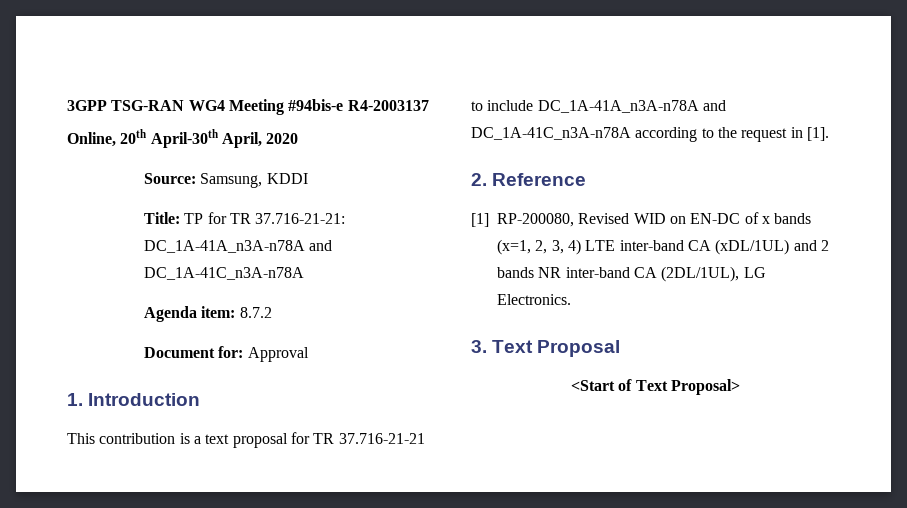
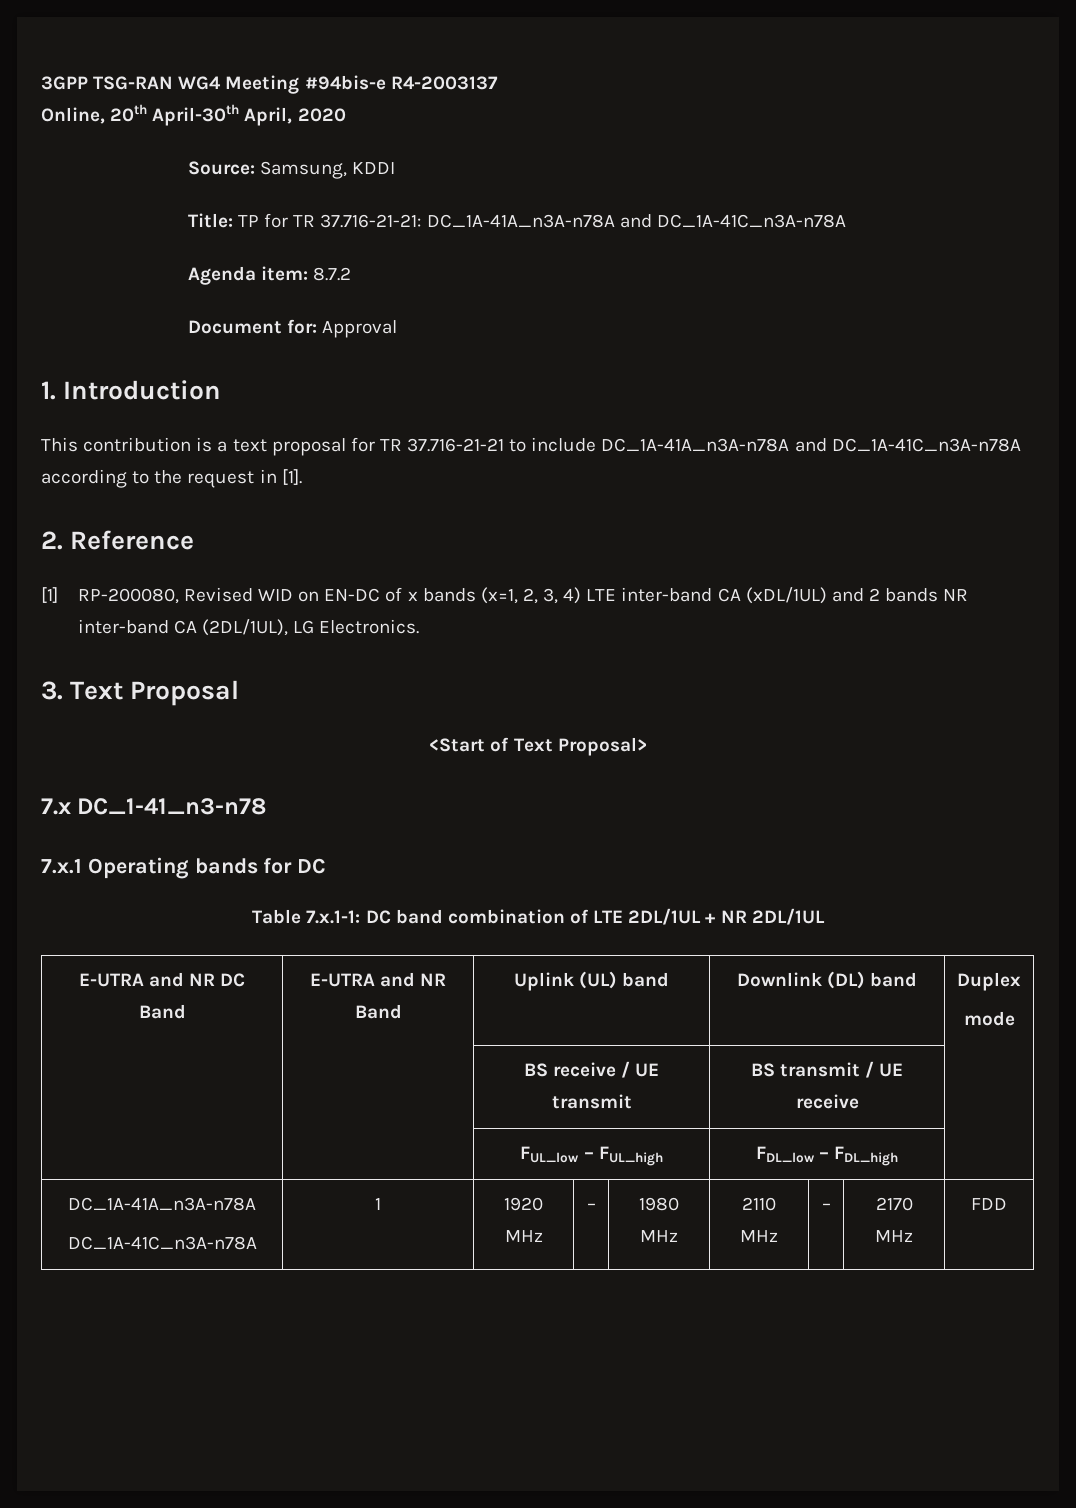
(740, 387) none -> [41,798,268,815] [41,857,327,879] [252,908,825,925] [78,972,246,987] [138,1004,186,1019] [309,972,447,987] [354,1004,402,1019] [513,971,670,991] [736,971,918,989] [957,972,1021,991] [963,1011,1015,1026] [523,1061,660,1078] [551,1094,632,1109] [750,1061,904,1078] [795,1094,859,1109] [520,1146,663,1166] [755,1146,899,1166] [68,1197,256,1211] [67,1236,257,1250] [375,1198,381,1210] [504,1197,543,1211] [504,1230,543,1242] [586,1203,596,1210] [639,1197,679,1211] [640,1230,678,1242] [742,1197,776,1211] [740,1230,778,1242] [821,1203,831,1210] [875,1197,913,1211] [875,1230,913,1242] [971,1198,1007,1210] // 7.x DC_1-41_n3-n78 // 7.x.1 Operating bands for DC // Table 7.x.1-1: DC band combination of LTE 2DL/1UL + NR 2DL/1UL // E-UTRA and NR DC Band | E-UTRA and NR Band | Uplink (UL) band | Downlink (DL) band | Duplex // mode // | | BS receive / UE transmit | BS transmit / UE receive | // | | FUL_low – FUL_high | FDL_low – FDL_high | // DC_1A-41A_n3A-n78A // DC_1A-41C_n3A-n78A | 1 | 1920 MHz | – | 1980 MHz | 2110 MHz | – | 2170 MHz | FDD

